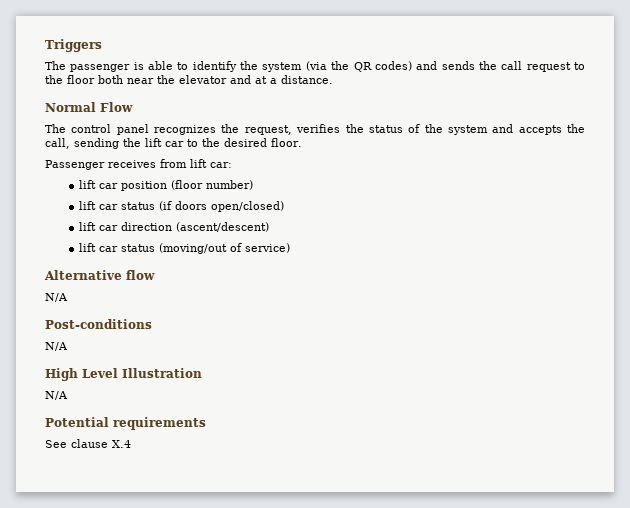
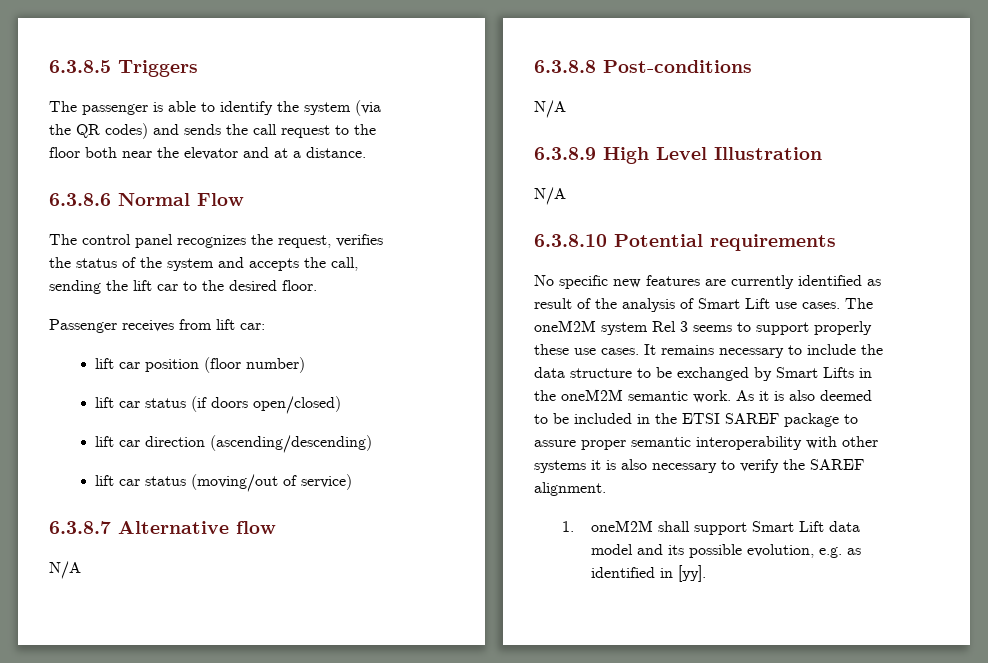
(45, 45) none -> [49,60,111,73] 6.3.8.5
(333, 79) none -> [49,193,111,206] 6.3.8.6
[175,222,269,232] (ascent/descent) -> [210,435,373,453] (ascending/descending)
(290, 248) none -> [49,521,111,534] 6.3.8.7
(68, 297) none -> [534,60,596,73] 6.3.8.8
(68, 346) none -> [534,147,596,160] 6.3.8.9
(68, 395) none -> [534,234,607,247] 6.3.8.10
[45,439,131,448] See clause X.4 -> [534,275,881,289] [534,298,873,312] [534,320,872,335] [534,344,883,358] [534,367,872,381] [534,389,872,403] [534,413,858,427] [534,436,878,450] [534,459,864,473] [534,482,606,496] [562,520,860,535] [590,544,861,558] [590,565,706,582] No specific new features are currently identified as result of the analysis of Smart Lift use cases. The oneM2M system Rel 3 seems to support properly these use cases. It remains necessary to include the data structure to be exchanged by Smart Lifts in the oneM2M semantic work. As it is also deemed to be included in the ETSI SAREF package to assure proper semantic interoperability with other systems it is also necessary to verify the SAREF alignment. // 1. oneM2M shall support Smart Lift data model and its possible evolution, e.g. as identified in [yy].

